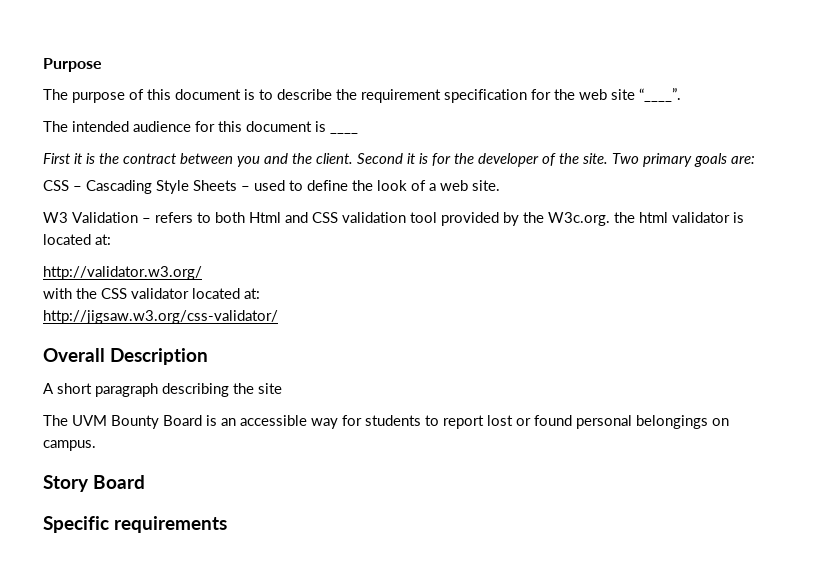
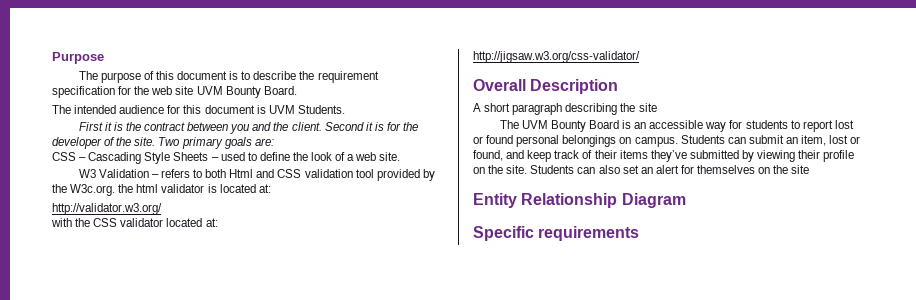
[639,88,681,102] “____”. -> [196,86,297,98] UVM Bounty Board.
[330,132,358,134] ____ -> [268,105,345,114] UVM Students.
[43,475,145,492] // Story Board -> [680,135,861,146] [473,150,855,162] [473,165,810,174] [473,193,686,208] Students can submit an item, lost or found, and keep track of their items they’ve submitted by viewing their profile on the site. Students can also set an alert for themselves on the site // Entity Relationship Diagram

